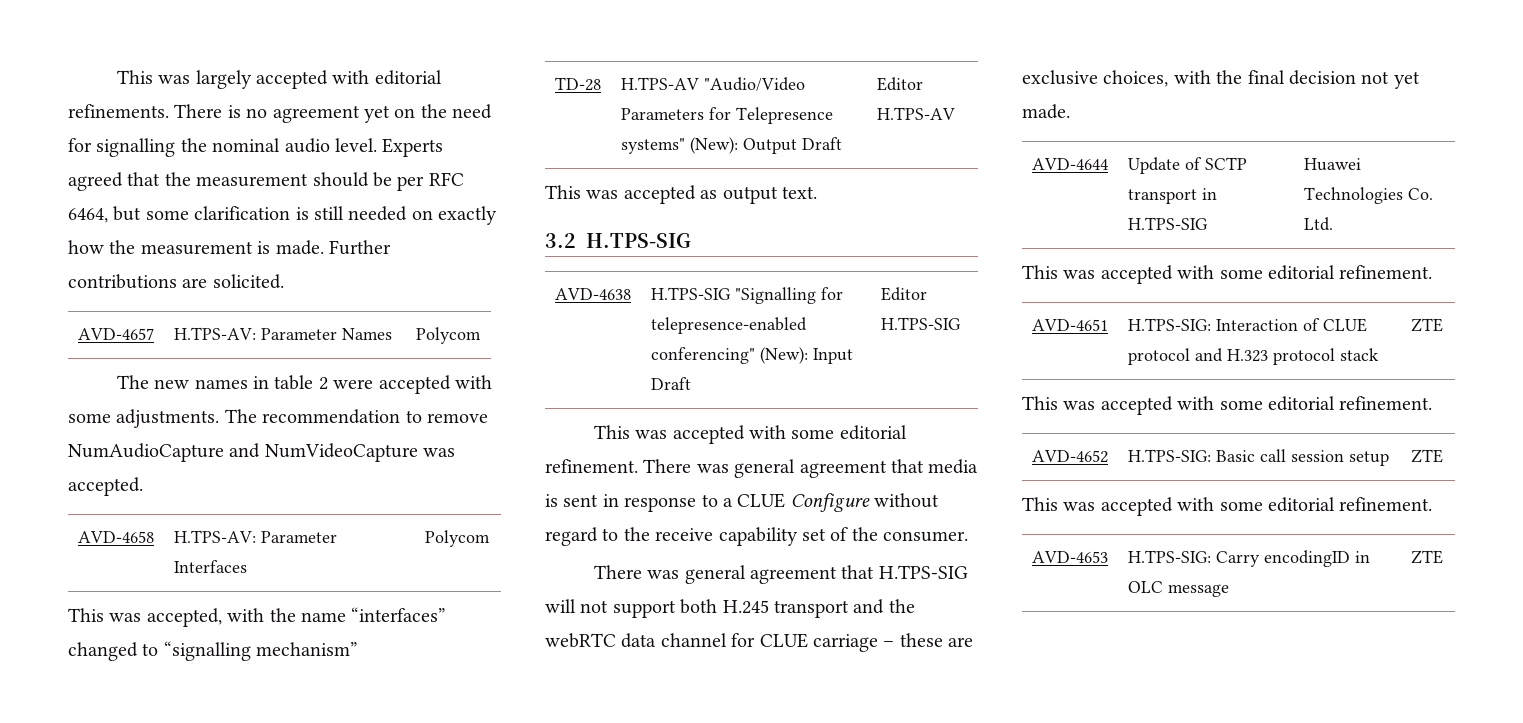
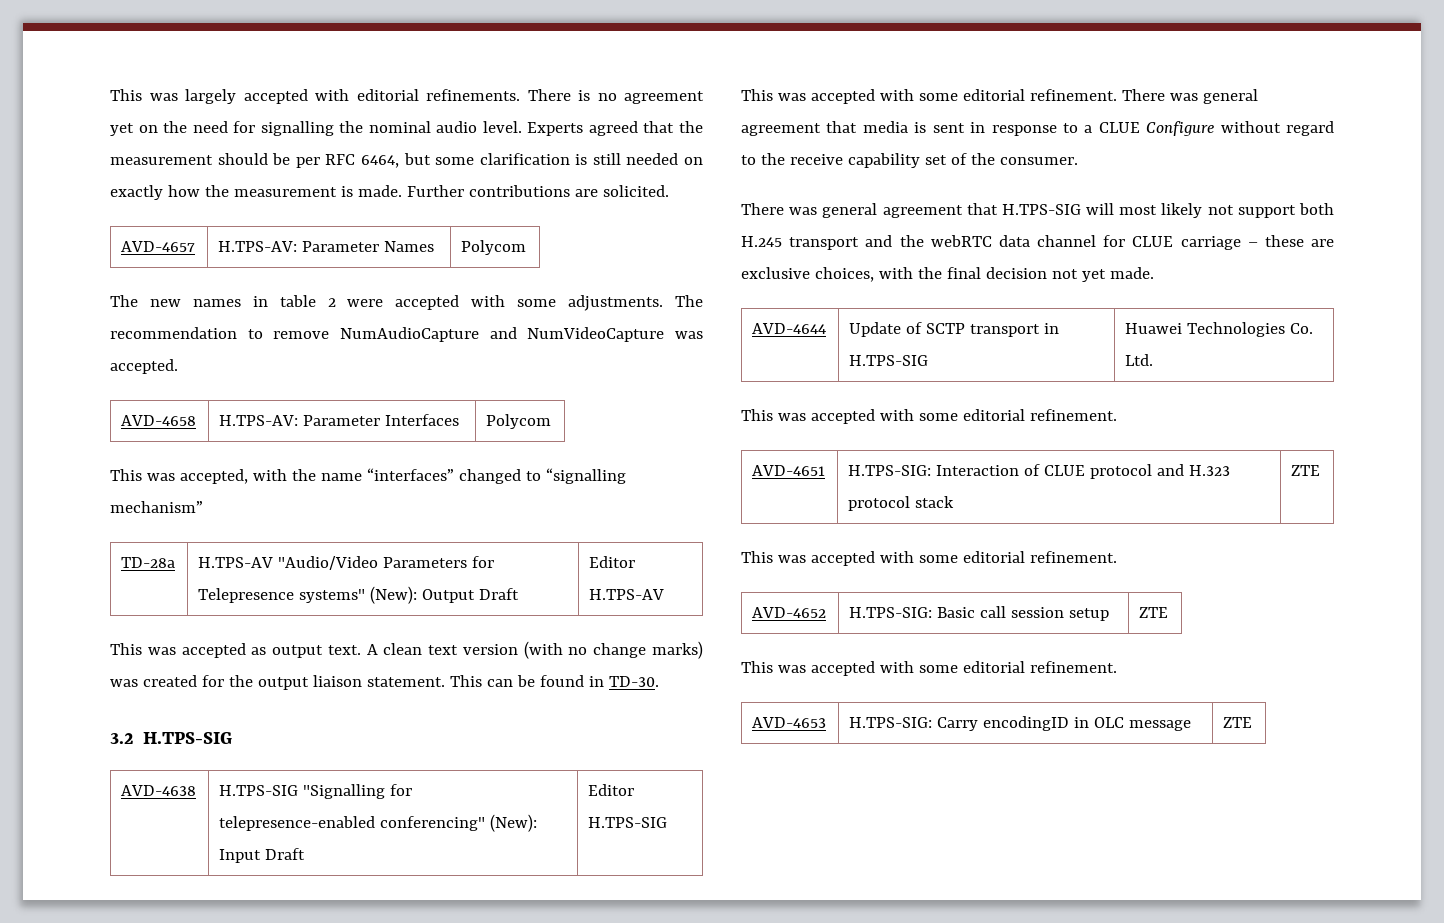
[554,77,601,91] TD-28 -> [121,557,176,568] TD-28a
(817, 192) none -> [366,641,703,659] [110,675,659,690] A clean text version (with no change marks) was created for the output liaison statement. This can be found in TD-30.
(576, 606) none -> [1119,203,1203,218] most likely

